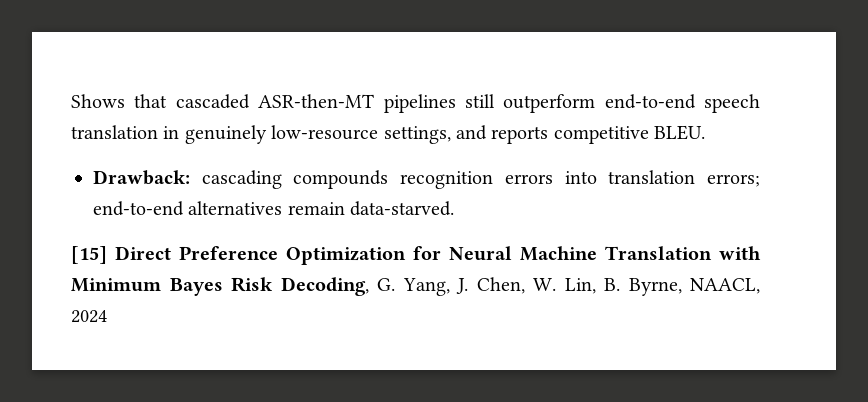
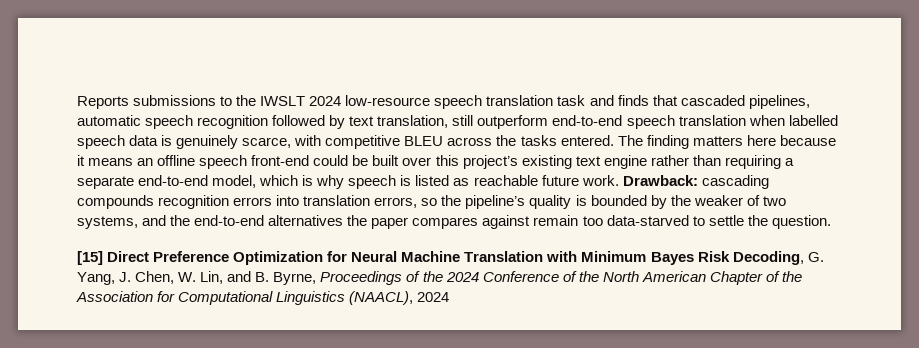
[71,94,456,113] Shows that cascaded ASR-then-MT pipelines -> [77,95,810,109] [77,115,449,129] Reports submissions to the IWSLT 2024 low-resource speech translation task and finds that cascaded pipelines, automatic speech recognition followed by text translation,
[163,125,706,144] in genuinely low-resource settings, and reports competitive BLEU. // -> [748,115,838,126] [77,135,836,149] [77,155,794,169] [77,175,619,189] when labelled speech data is genuinely scarce, with competitive BLEU across the tasks entered. The finding matters here because it means an offline speech front-end could be built over this project’s existing text engine rather than requiring a separate end-to-end model, which is why speech is listed as reachable future work.
[706,174,760,187] [93,201,455,216] errors; end-to-end alternatives remain data-starved. -> [374,195,786,209] [77,215,831,229] errors, so the pipeline’s quality is bounded by the weaker of two systems, and the end-to-end alternatives the paper compares against remain too data-starved to settle the question.
(596, 286) none -> [227,271,252,282] and
[690,278,760,294] NAACL, -> [320,271,802,285] [76,291,414,305] Proceedings of the 2024 Conference of the North American Chapter of the Association for Computational Linguistics (NAACL),

